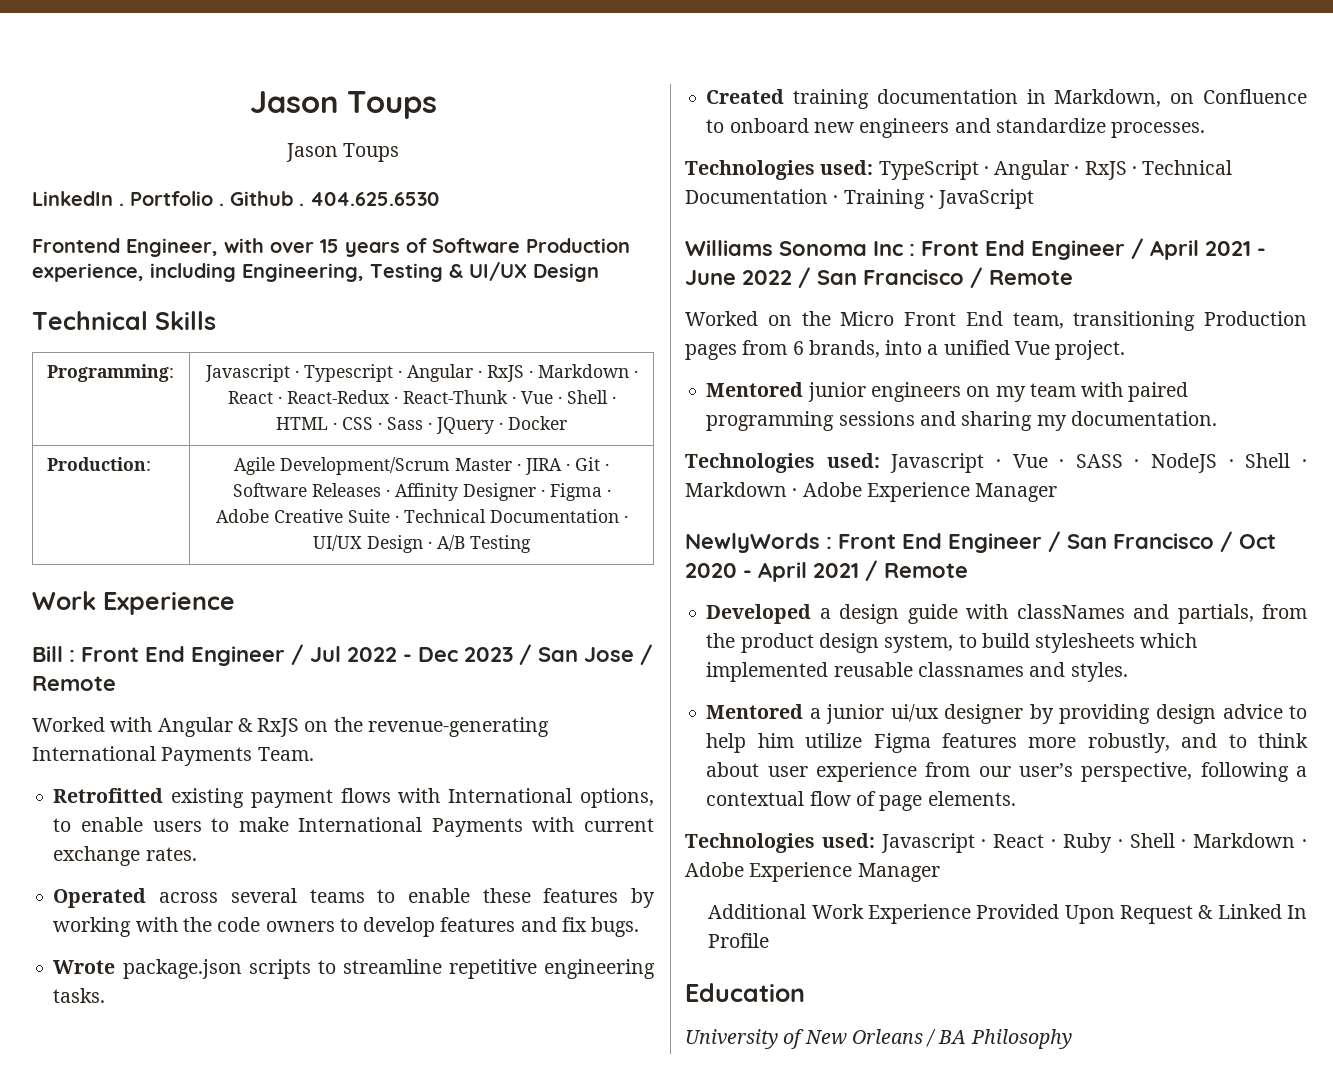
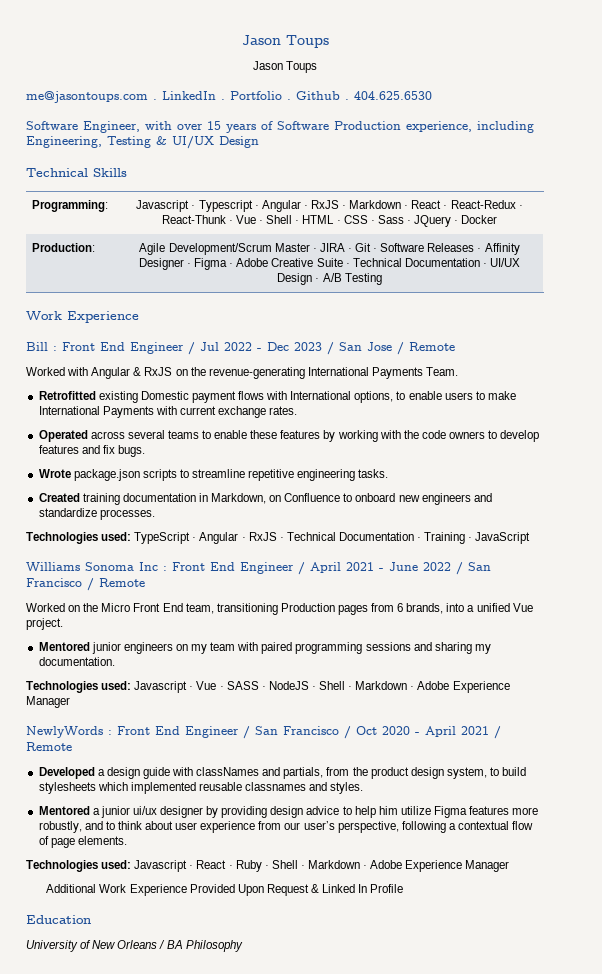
(400, 152) none -> [26,91,157,103] me@jasontoups.com .
[32,238,120,253] Frontend -> [26,121,78,130] Software
(245, 798) none -> [140,391,189,400] Domestic

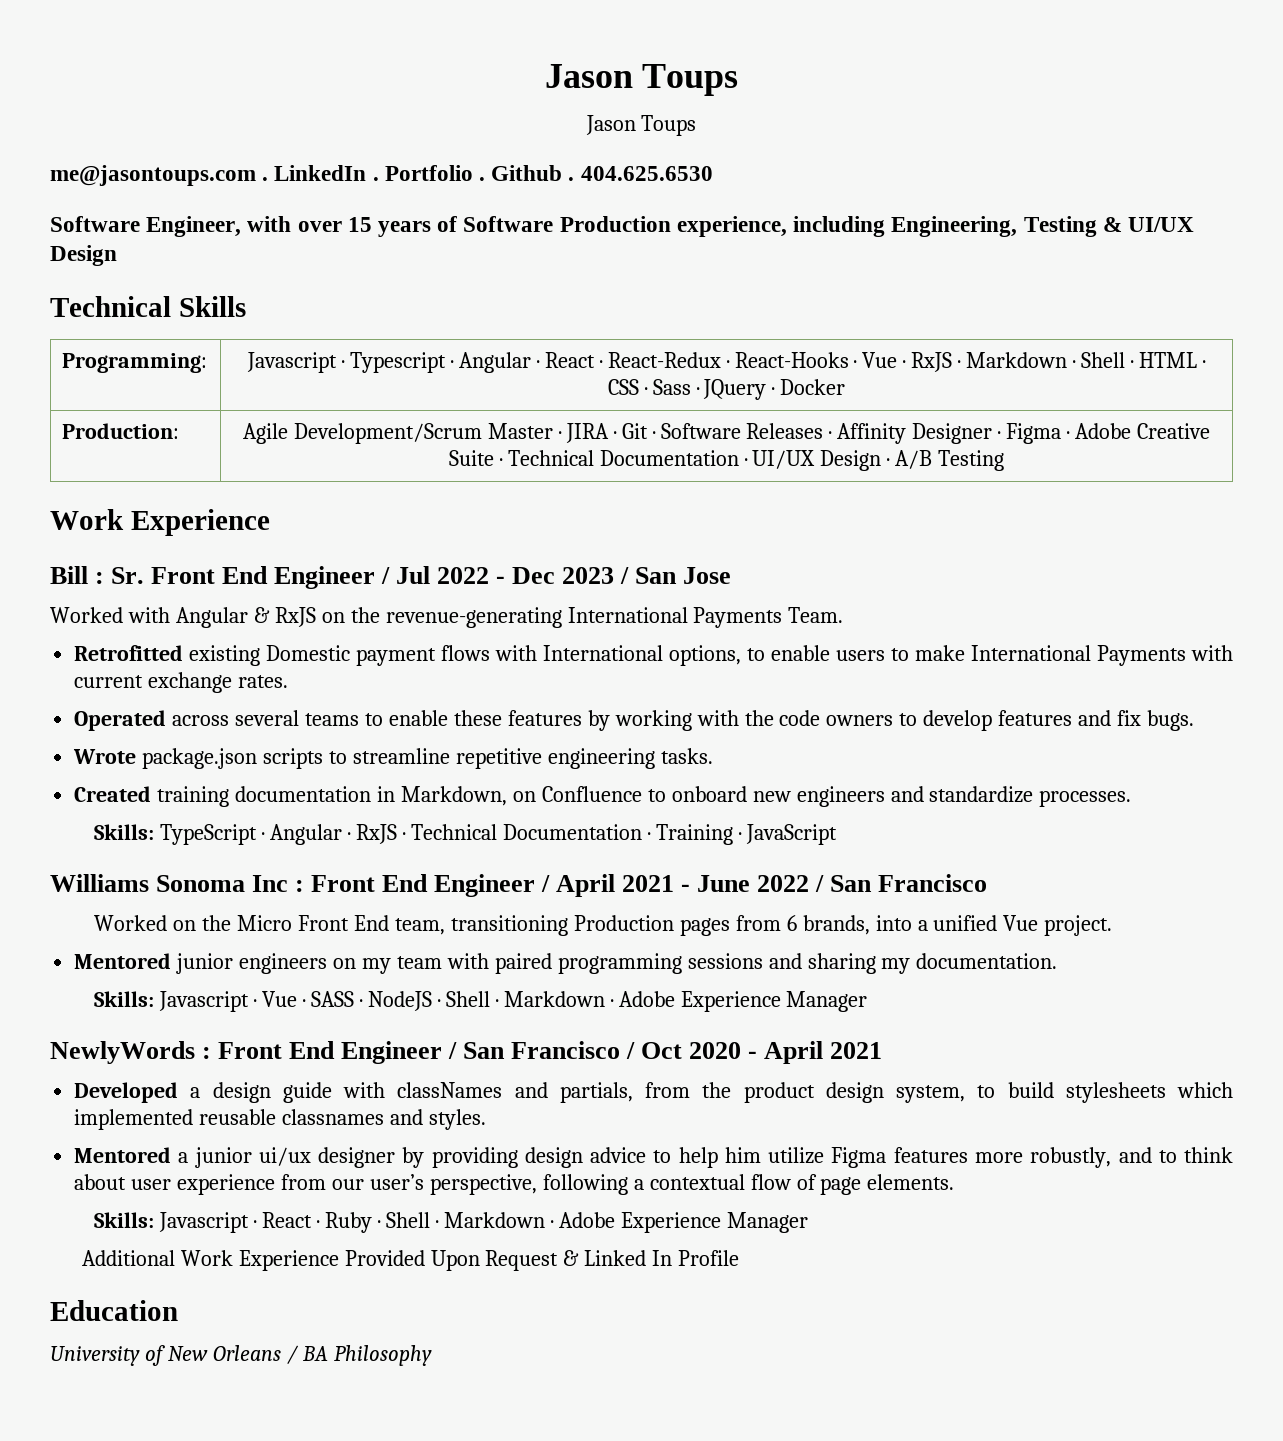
[310,200,409,209] RxJS · Markdown · -> (540, 364) none
[161,215,264,224] React-Thunk · Vue · -> [734,352,1077,372] React-Hooks · Vue · RxJS · Markdown ·
(57, 348) none -> [111,567,145,584] Sr.
[397,342,455,355] / Remote -> (732, 575) none
[26,532,132,544] Technologies used: -> [94,824,155,840] Skills:
[87,578,145,591] / Remote -> (988, 883) none
[26,681,132,693] Technologies used: -> [94,991,155,1007] Skills:
[494,726,501,739] [26,742,72,751] / Remote -> (883, 1050) none
[26,860,132,872] Technologies used: -> [94,1212,155,1228] Skills:

